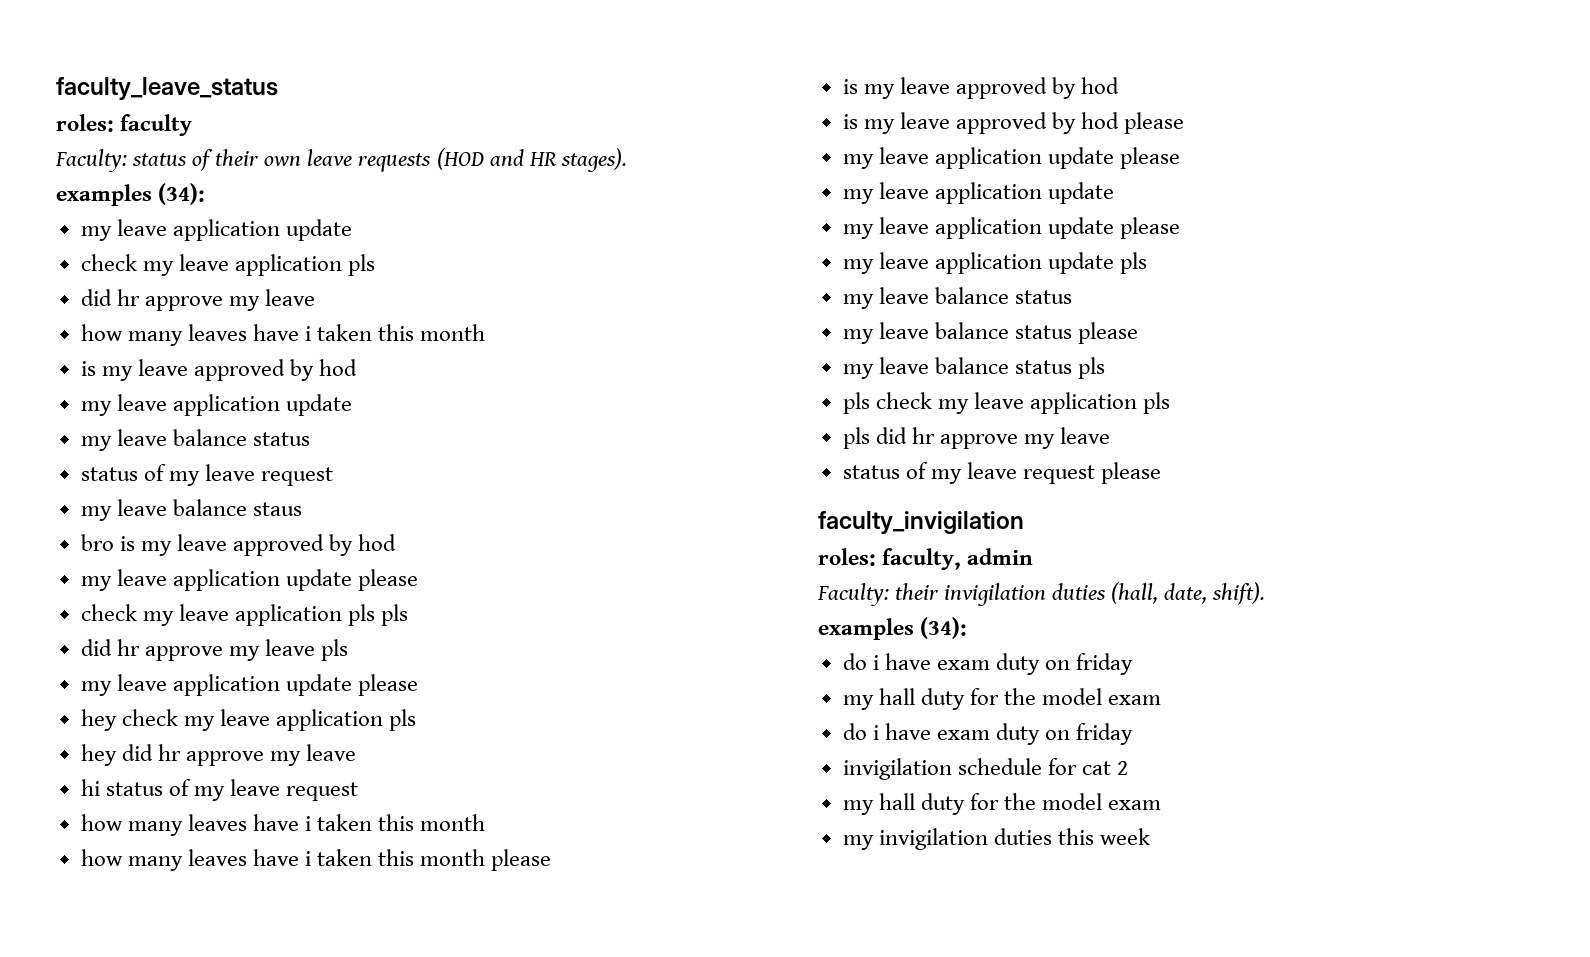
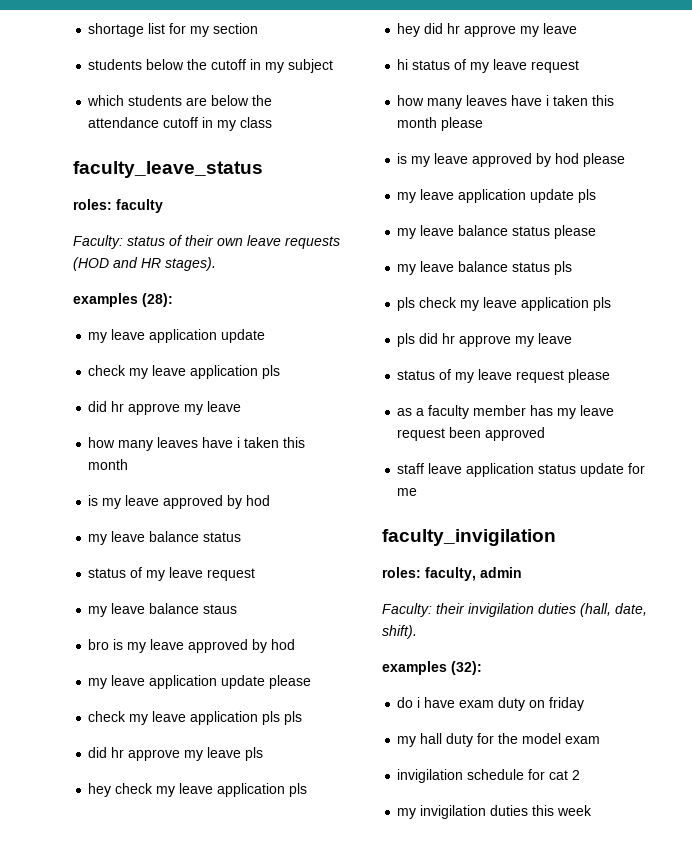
(56, 88) none -> [88,23,259,37] [88,59,334,73] [87,95,273,106] [88,117,273,131] shortage list for my section // students below the cutoff in my subject // which students are below the attendance cutoff in my class //
[158,183,206,205] (34): -> [142,293,173,307] (28):
[80,394,352,416] // my leave application update -> (271, 500) none
[80,674,419,696] // my leave application update please -> (264, 754) none
[80,849,486,871] // how many leaves have i taken this month -> (438, 122) none
[842,112,1185,134] [842,147,1181,169] [842,182,1114,204] [842,217,1114,239] // is my leave approved by hod please // my leave application update please // my leave application update // my leave application update -> (580, 158) none
[842,322,1072,344] // my leave balance status -> (551, 231) none
(1162, 473) none -> [397,405,615,419] [397,427,546,441] [397,463,646,477] [397,488,418,496] // as a faculty member has my leave request been approved // staff leave application status update for me
[920,617,968,639] (34): -> [451,661,482,675] (32):
[842,723,1134,745] // do i have exam duty on friday -> (601, 740) none
[842,793,1162,815] // my hall duty for the model exam -> (581, 775) none

